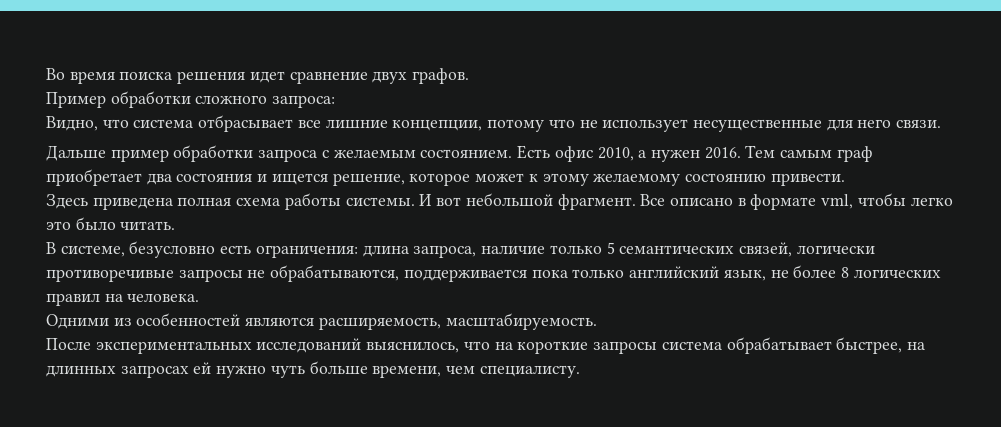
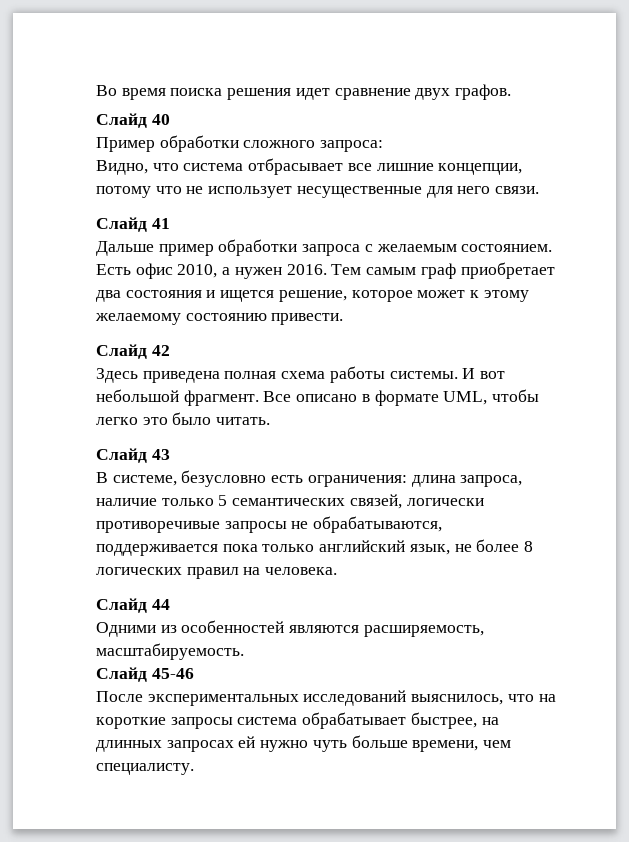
(470, 76) none -> [96,113,170,128] // Слайд 40
(942, 124) none -> [96,217,170,232] // Слайд 41
(845, 179) none -> [96,344,170,359] // Слайд 42
[821,194,854,209] vml, -> [443,391,488,405] UML,
(176, 225) none -> [96,448,170,463] // Слайд 43
(200, 297) none -> [96,598,170,613] // Слайд 44
(597, 321) none -> [96,667,194,682] // Слайд 45-46

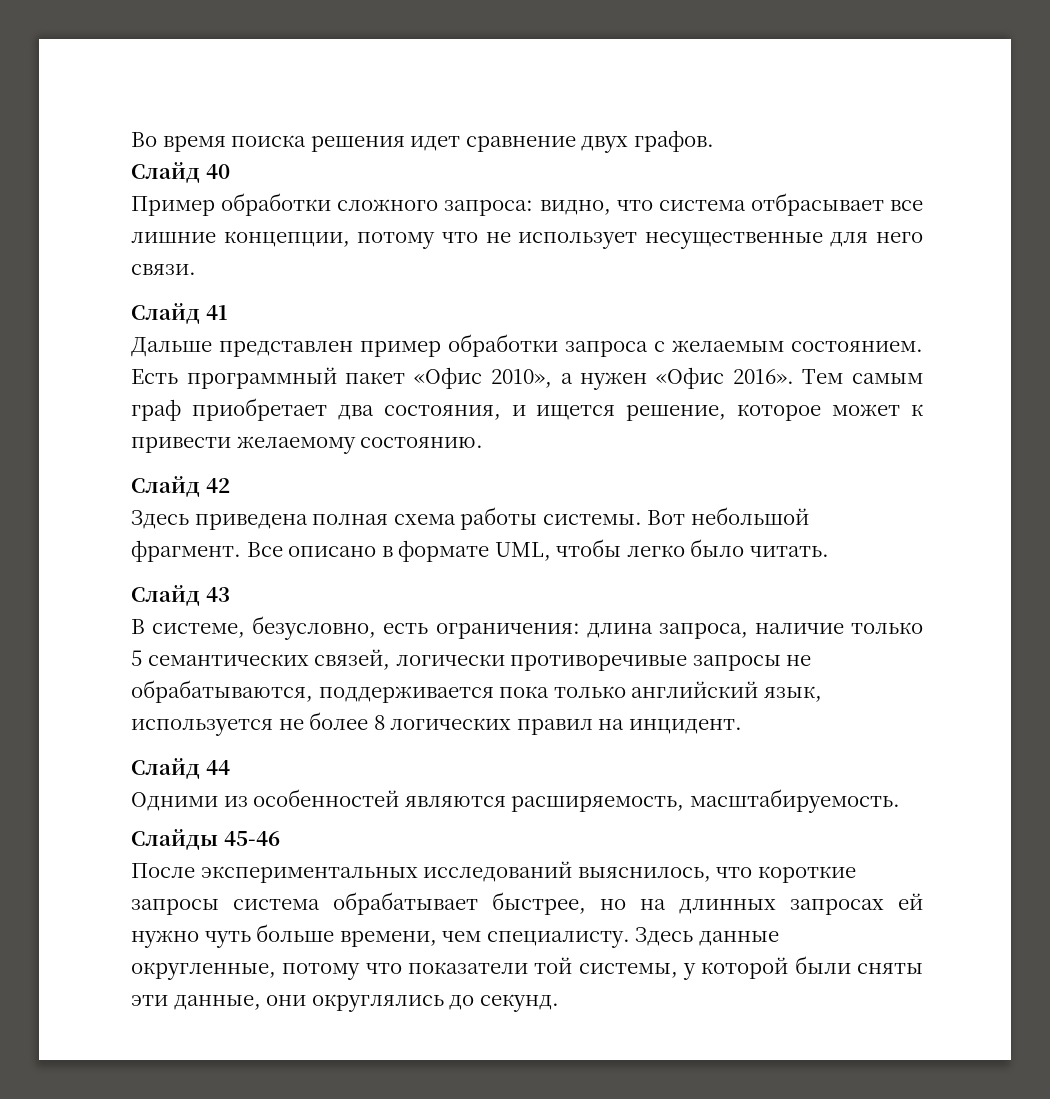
[96,160,148,175] // Видно, -> [539,200,611,215] видно,
(154, 248) none -> [219,341,353,357] представлен
[135,263,327,279] офис 2010, а нужен 2016. -> [186,367,794,390] программный пакет «Офис 2010», а нужен «Офис 2016».
[125,290,202,298] состояния -> [383,405,501,420] состояния,
[483,290,529,302] [95,313,344,325] этому желаемому состоянию привести. -> [131,436,484,454] привести желаемому состоянию.
[462,368,506,379] И вот -> [647,510,686,525] Вот
[142,417,168,425] это -> (685, 551) none
[181,470,267,487] безусловно -> [252,616,377,640] безусловно,
(450, 549) none -> [131,719,273,736] используется
[265,567,338,575] человека. -> [628,719,742,734] инцидент.
[96,667,147,682] Слайд -> [131,829,218,850] Слайды
[538,694,556,702] на -> (753, 872) none
(477, 720) none -> [600,899,626,910] но
(194, 769) none -> [635,927,779,946] [131,956,924,980] [131,994,559,1012] Здесь данные округленные, потому что показатели той системы, у которой были сняты эти данные, они округлялись до секунд.

